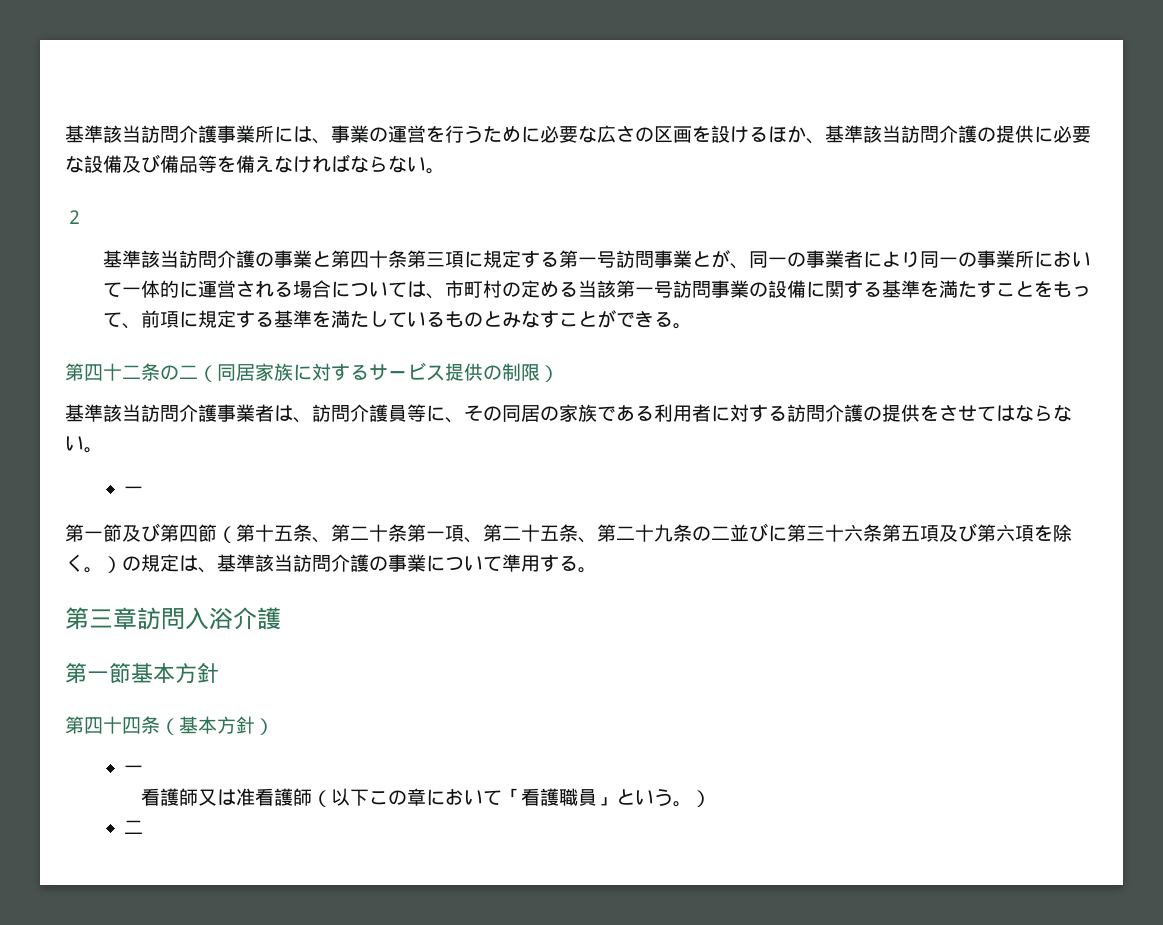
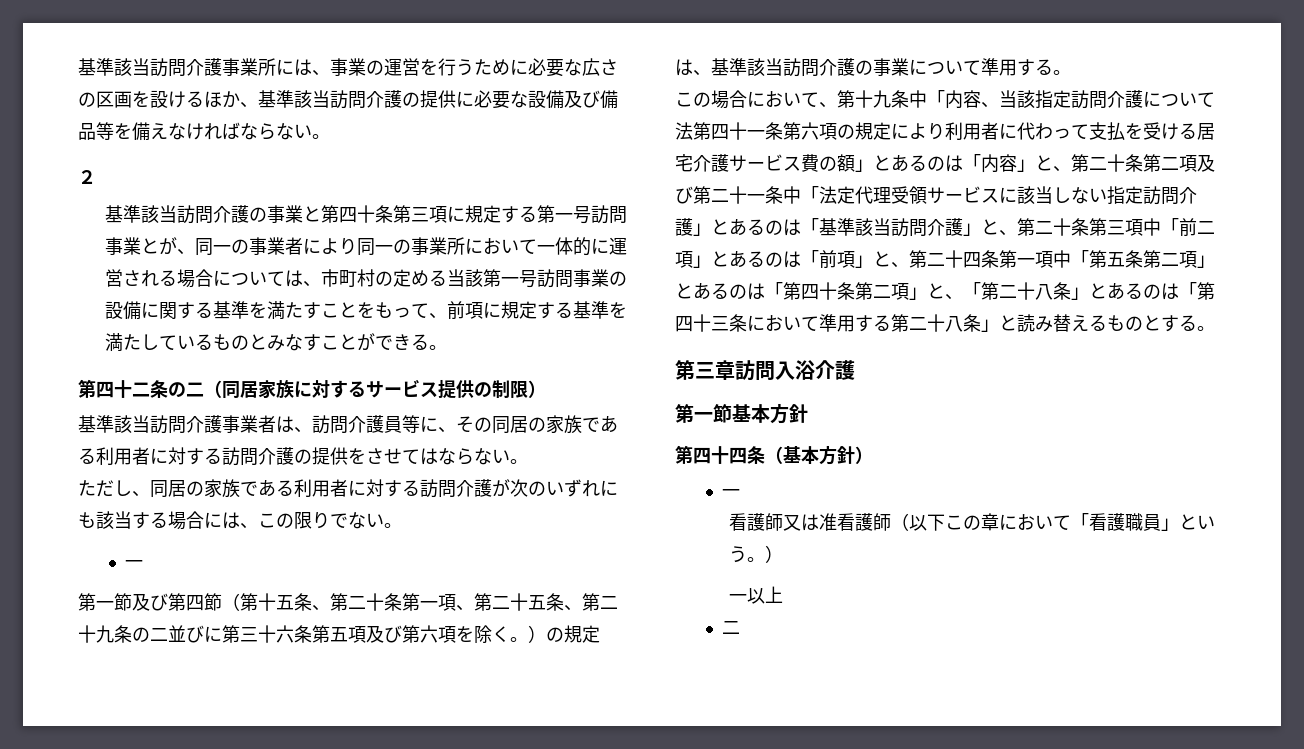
(103, 450) none -> [78,479,618,498] [78,511,402,530] // ただし、同居の家族である利用者に対する訪問介護が次のいずれにも該当する場合には、この限りでない。
(597, 570) none -> [675,90,1215,109] [675,122,1215,140] [675,154,1215,173] [675,186,1197,205] [675,218,1215,237] [675,250,1215,268] [675,282,1215,300] [675,314,1215,332] // この場合において、第十九条中「内容、当該指定訪問介護について法第四十一条第六項の規定により利用者に代わって支払を受ける居宅介護サービス費の額」とあるのは「内容」と、第二十条第二項及び第二十一条中「法定代理受領サービスに該当しない指定訪問介護」とあるのは「基準該当訪問介護」と、第二十条第三項中「前二項」とあるのは「前項」と、第二十四条第一項中「第五条第二項」とあるのは「第四十条第二項」と、「第二十八条」とあるのは「第四十三条において準用する第二十八条」と読み替えるものとする。
(711, 798) none -> [729,586,784,604] // 一以上

